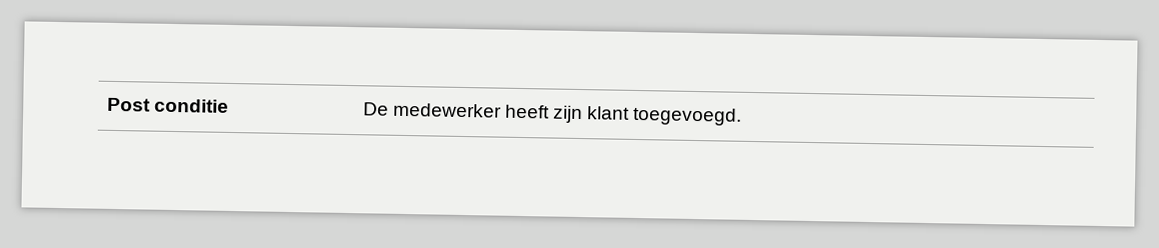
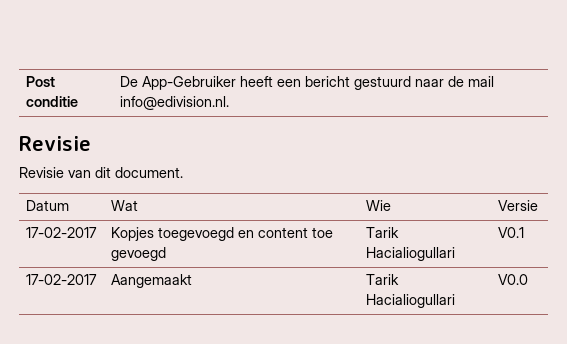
[392,102,743,126] medewerker heeft zijn klant toegevoegd. -> [142,76,495,90] [120,96,230,110] [19,136,91,151] [19,167,183,178] [26,200,70,211] [111,200,139,211] [366,200,392,211] [498,200,539,211] [26,227,98,238] [111,227,334,241] [111,247,167,261] [366,227,400,238] [366,247,456,261] [498,227,525,238] [26,274,98,285] [111,274,193,288] [366,274,400,285] [366,294,456,308] [498,274,529,285] App-Gebruiker heeft een bericht gestuurd naar de mail info@edivision.nl. // Revisie // Revisie van dit document. // Datum | Wat | Wie | Versie // 17-02-2017 | Kopjes toegevoegd en content toe gevoegd | Tarik Hacialiogullari | V0.1 // 17-02-2017 | Aangemaakt | Tarik Hacialiogullari | V0.0

